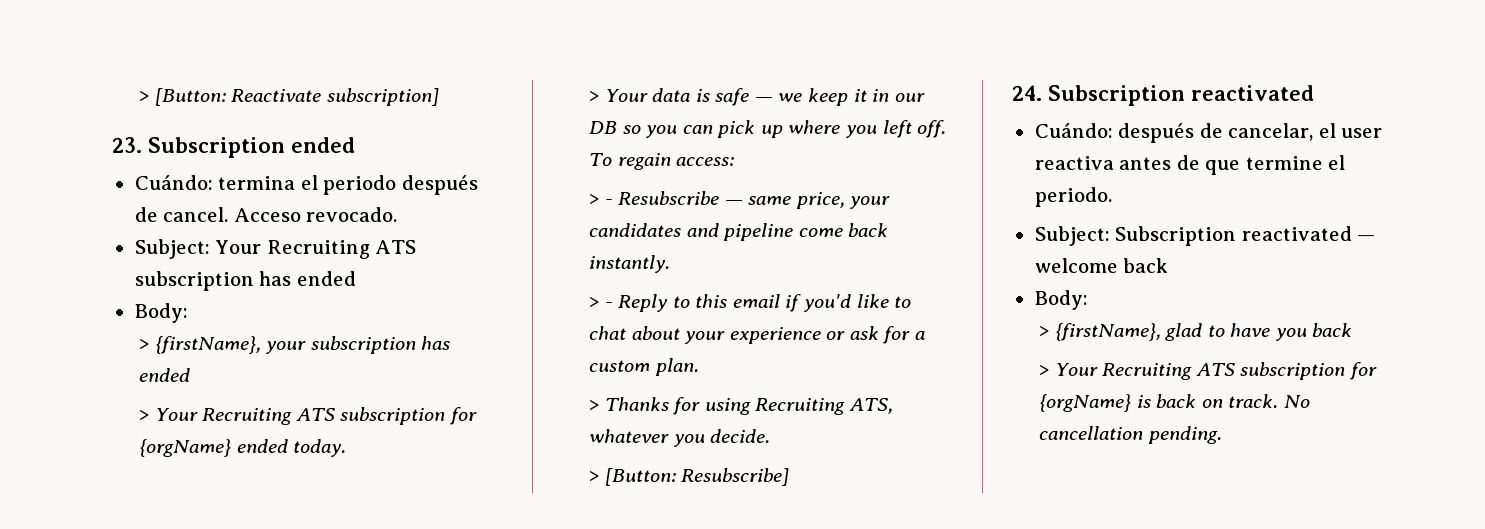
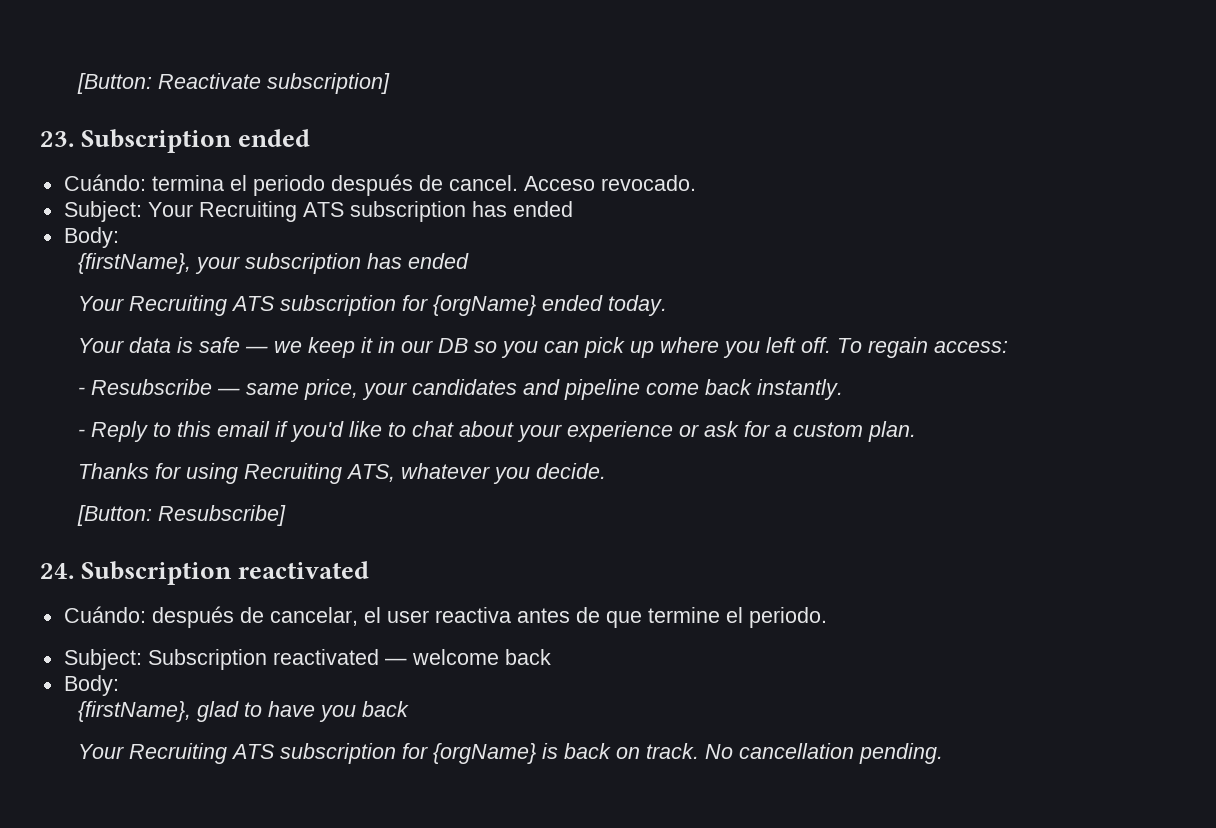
[139,91,150,102] > -> (77, 83) none
[139,339,150,350] > -> (119, 237) none
[139,410,150,421] > -> (470, 261) none
[589,91,600,102] > -> (668, 305) none
[589,194,600,205] > -> (1009, 347) none
[589,297,600,308] > -> (844, 389) none
[589,400,600,411] > -> (917, 431) none
[589,471,600,482] > -> (607, 471) none
[1039,326,1050,337] > -> (119, 685) none
[1039,365,1050,376] > -> (410, 709) none

